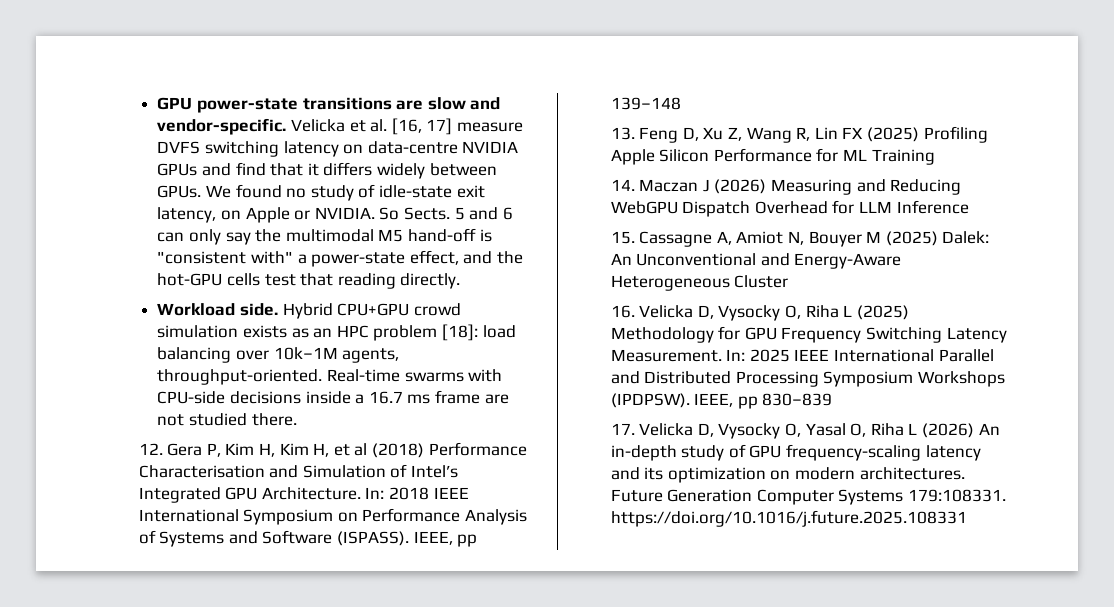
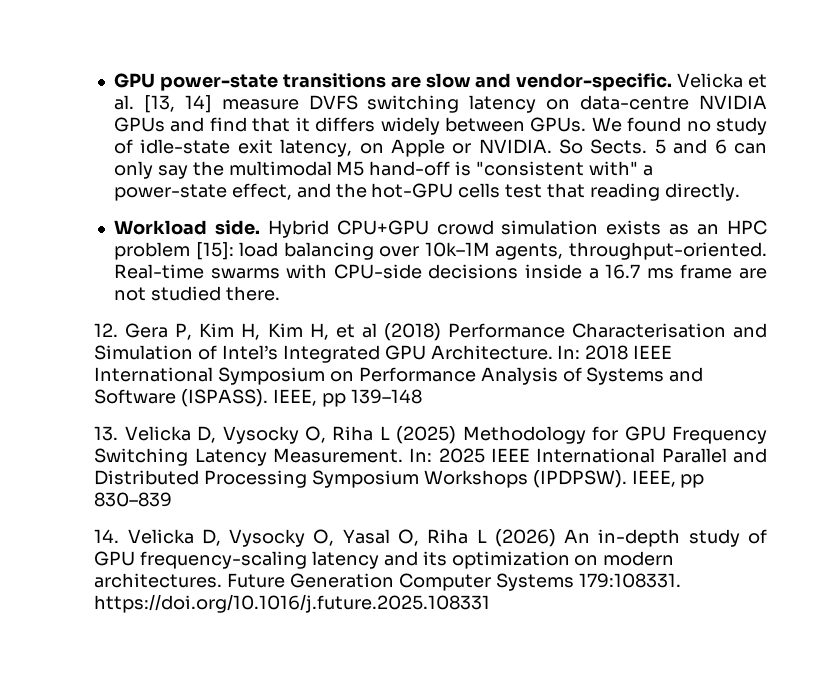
[391,118,453,135] [16, 17] -> [143,95,212,113] [13, 14]
[441,324,478,341] [18]: -> [195,242,234,260] [15]:
[639,126,988,143] [610,148,935,165] [610,179,962,195] [610,200,969,217] [610,231,990,247] [610,253,902,269] [610,275,789,291] [610,305,635,318] Feng D, Xu Z, Wang R, Lin FX (2025) Profiling Apple Silicon Performance for ML Training // 14. Maczan J (2026) Measuring and Reducing WebGPU Dispatch Overhead for LLM Inference // 15. Cassagne A, Amiot N, Bouyer M (2025) Dalek: An Unconventional and Energy-Aware Heterogeneous Cluster // 16. -> (119, 433) none
[610,423,635,435] 17. -> [94,529,120,543] 14.

